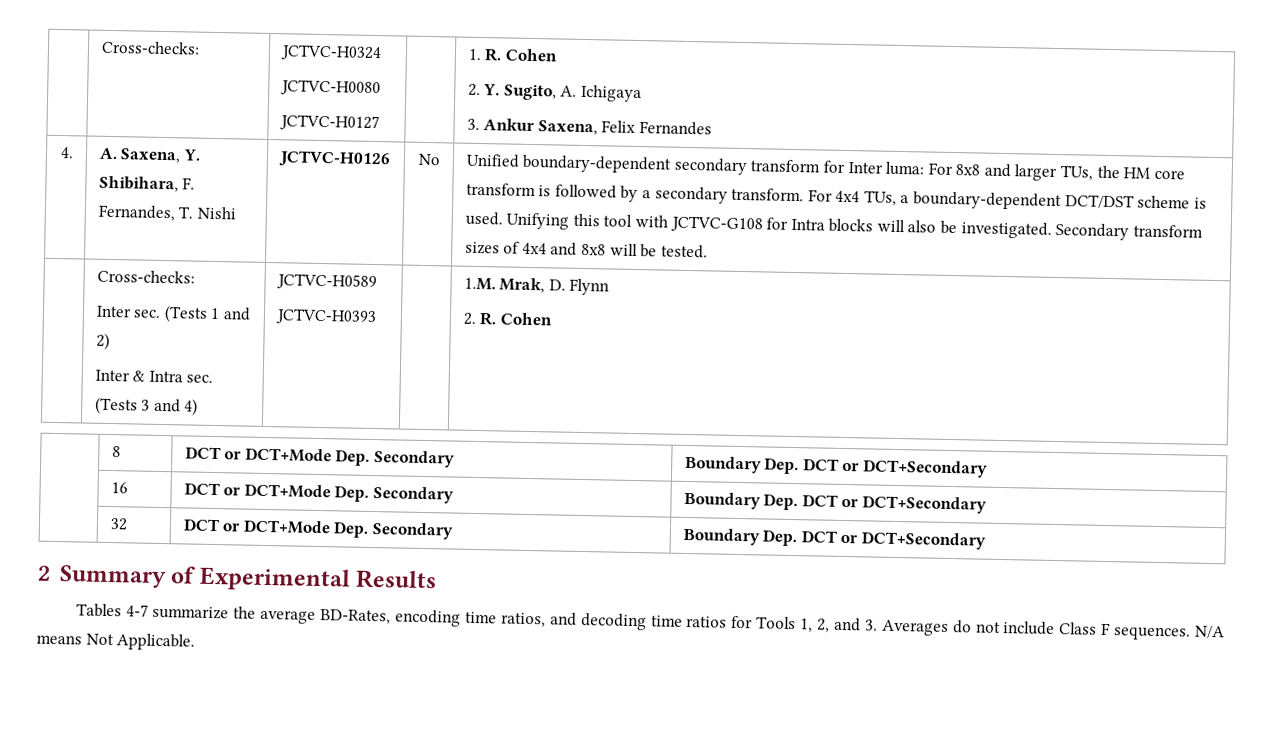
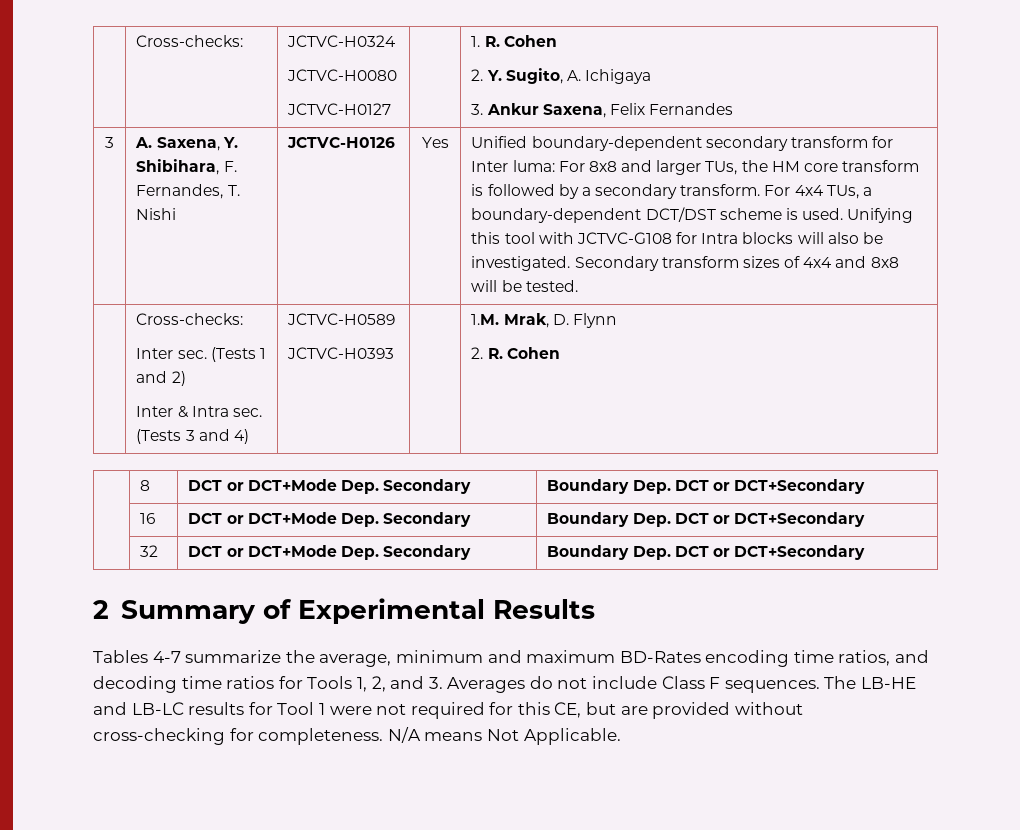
[59,147,74,159] 4. -> [105,137,114,148] 3
[417,153,441,166] No -> [421,137,449,148] Yes
[260,609,392,625] average BD-Rates, -> [319,650,701,667] average, minimum and maximum BD-Rates
(1192, 633) none -> [824,676,917,689] [93,702,803,719] [93,728,384,745] The LB-HE and LB-LC results for Tool 1 were not required for this CE, but are provided without cross-checking for completeness.

